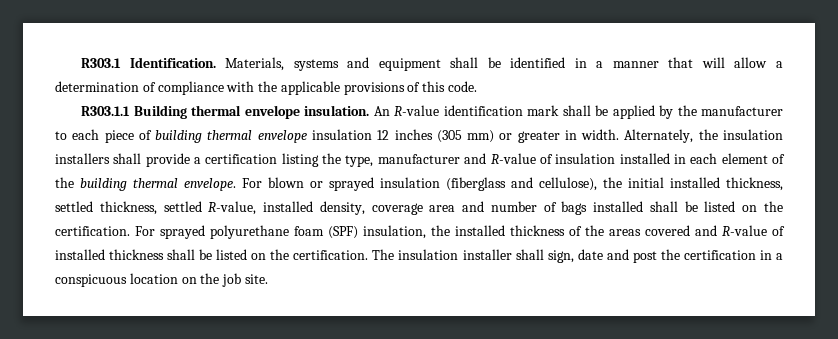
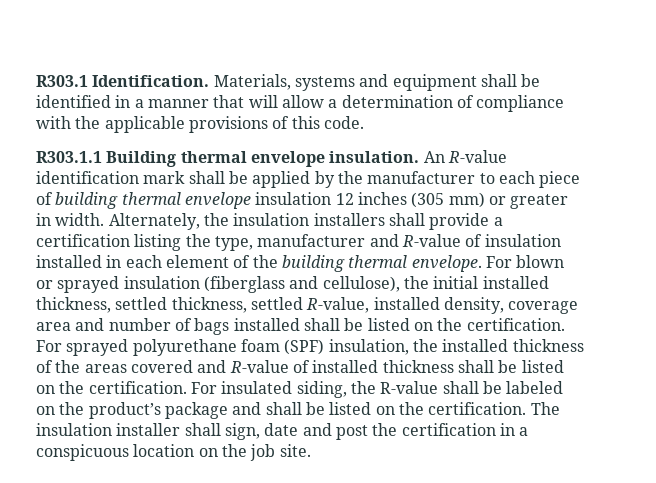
(369, 255) none -> [190,381,564,398] [36,402,527,419] For insulated siding, the R-value shall be labeled on the product’s package and shall be listed on the certification.

